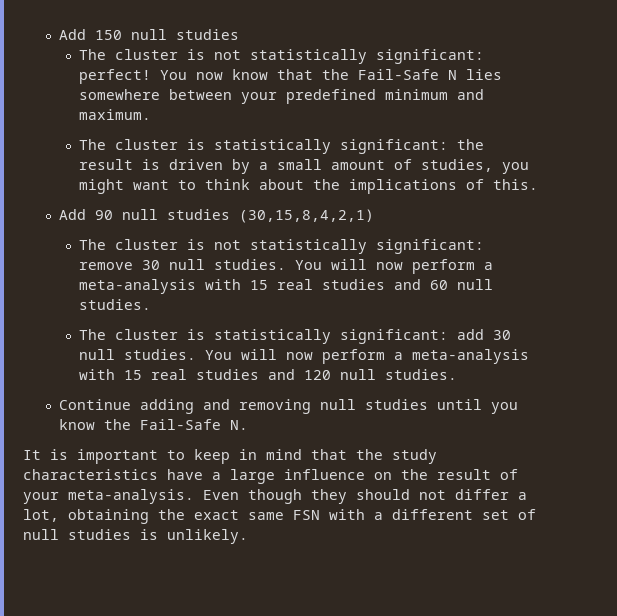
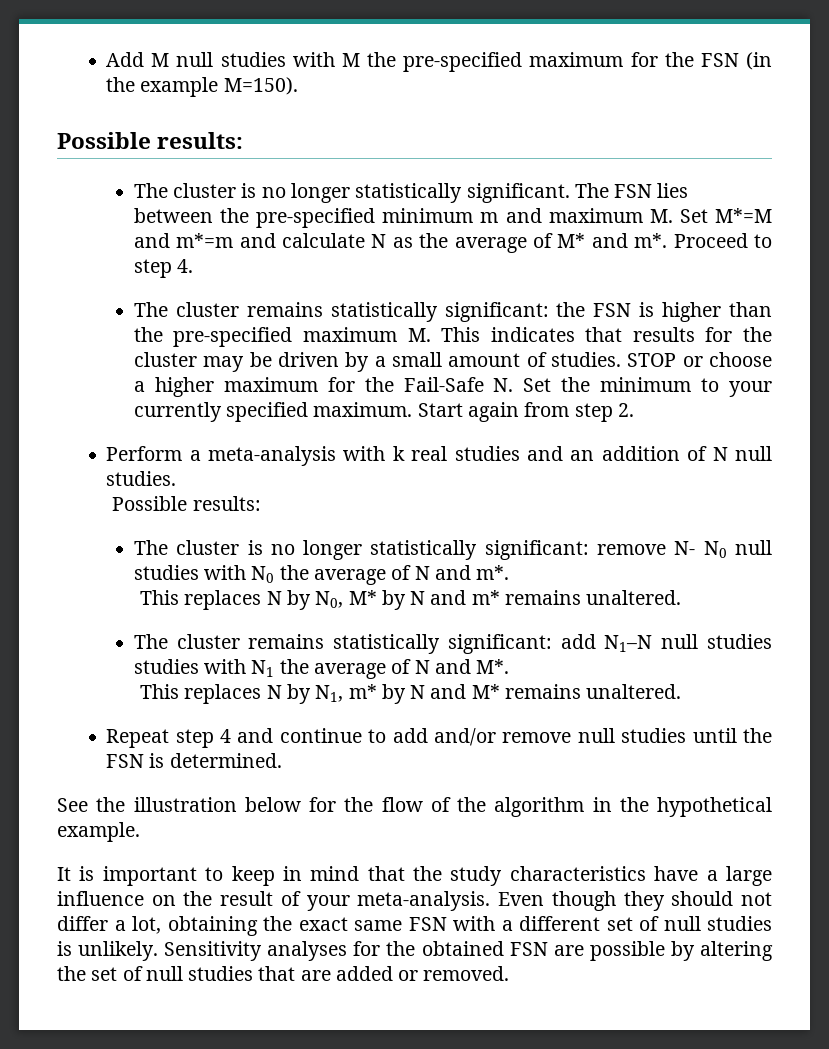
[58,29,239,40] [78,49,484,64] [78,69,502,84] [78,89,484,104] [78,109,151,120] [78,139,205,150] Add 150 null studies // The cluster is not statistically significant: perfect! You now know that the Fail-Safe N lies somewhere between your predefined minimum and maximum. // The cluster is -> [106,52,772,72] [106,77,298,97] [57,132,244,149] [133,183,689,203] [133,208,772,228] [133,233,773,253] [133,259,194,278] [133,302,323,317] Add M null studies with M the pre-specified maximum for the FSN (in the example M=150). // Possible results: // The cluster is no longer statistically significant. The FSN lies between the pre-specified minimum m and maximum M. Set M*=M and m*=m and calculate N as the average of M* and m*. Proceed to step 4. // The cluster remains
[78,159,160,170] result is -> [593,302,773,322] [133,327,772,347] [133,352,272,372] FSN is higher than the pre-specified maximum M. This indicates that results for the cluster may be
[420,159,529,174] [78,179,538,194] [58,209,374,223] [78,239,241,250] studies, you might want to think about the implications of this. // Add 90 null studies (30,15,8,4,2,1) // The cluster is not -> [550,352,772,367] [133,377,773,397] [133,402,634,422] [106,446,772,466] [106,471,177,486] [112,496,261,511] [133,540,363,560] studies. STOP or choose a higher maximum for the Fail-Safe N. Set the minimum to your currently specified maximum. Start again from step 2. // Perform a meta-analysis with k real studies and an addition of N null studies. // Possible results: // The cluster is no longer
[141,259,493,274] [78,279,493,294] [78,299,151,310] [78,329,205,340] 30 null studies. You will now perform a meta-analysis with 15 real studies and 60 null studies. // The cluster is -> [674,540,772,558] [133,565,510,585] [140,590,682,610] [133,634,325,649] N- N0 null studies with N0 the average of N and m*. // This replaces N by N0, M* by N and m* remains unaltered. // The cluster remains
[492,330,511,340] [78,349,529,364] [78,369,457,380] [58,399,518,414] [58,419,248,430] 30 null studies. You will now perform a meta-analysis with 15 real studies and 120 null studies. // Continue adding and removing null studies until you know the Fail-Safe N. -> [604,634,773,652] [133,659,510,679] [140,684,682,704] [106,728,772,748] [106,753,282,768] [57,797,772,817] [57,822,140,842] N1–N null studies studies with N1 the average of N and M*. // This replaces N by N1, m* by N and M* remains unaltered. // Repeat step 4 and continue to add and/or remove null studies until the FSN is determined. // See the illustration below for the flow of the algorithm in the hypothetical example.
(248, 536) none -> [164,941,774,961] [57,966,510,981] Sensitivity analyses for the obtained FSN are possible by altering the set of null studies that are added or removed.

